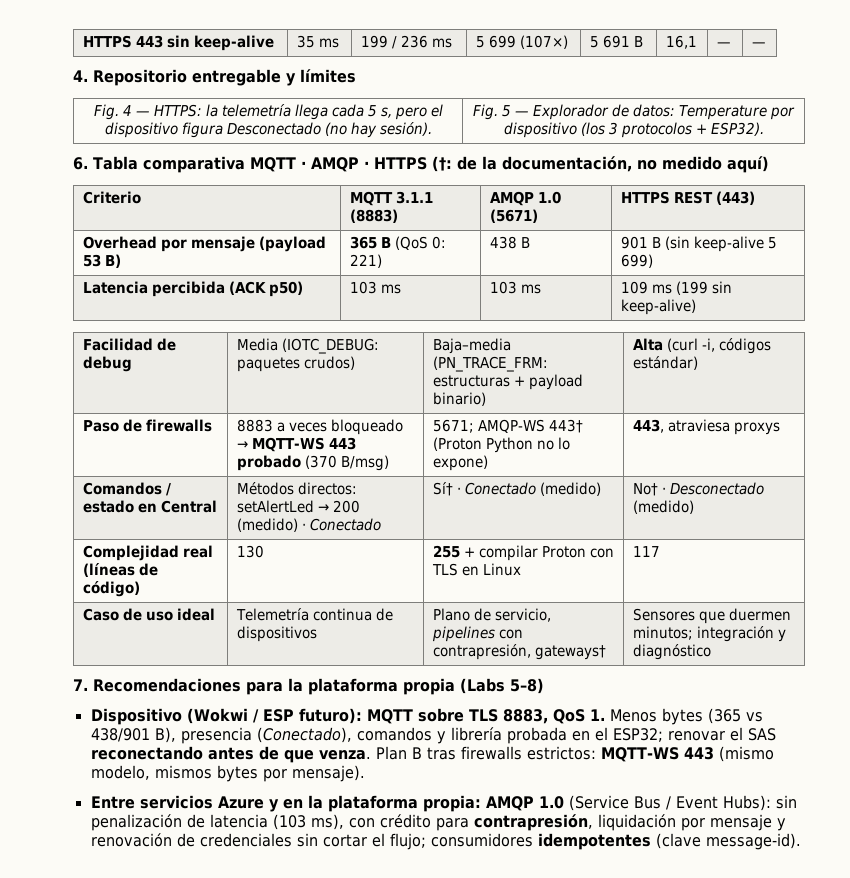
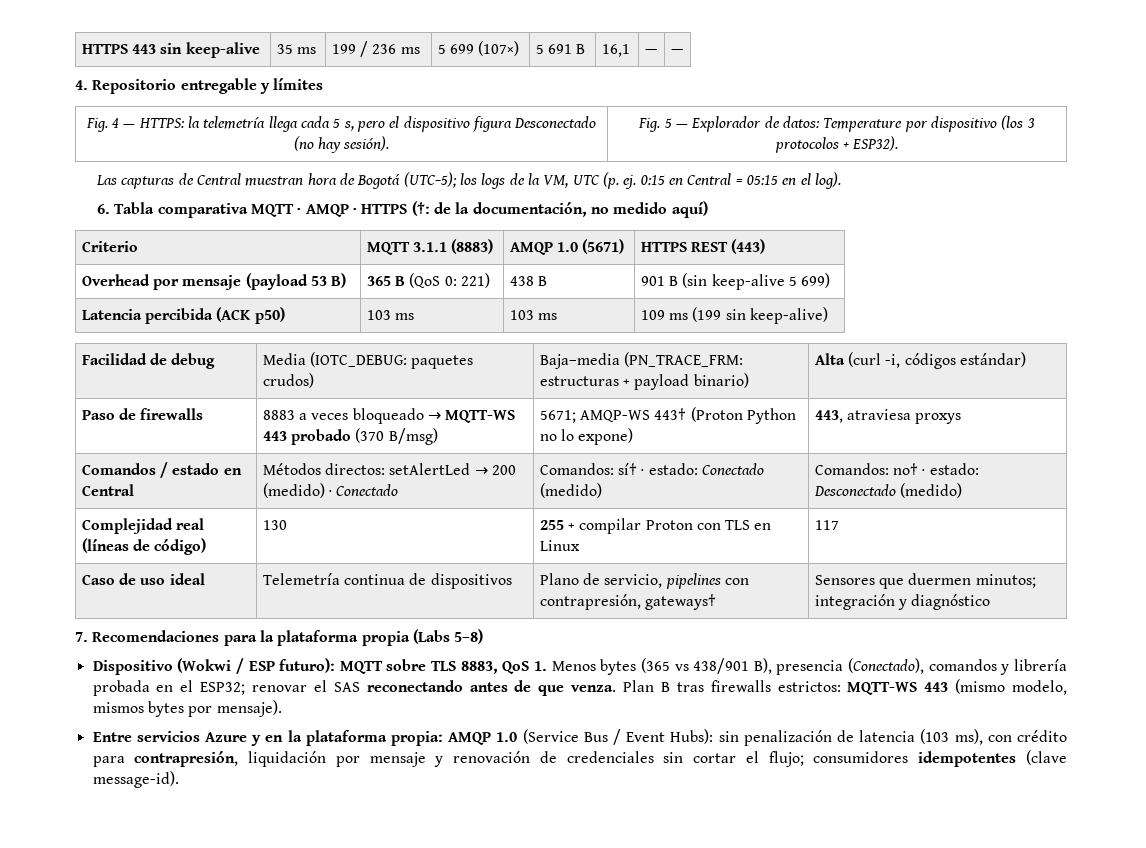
(764, 129) none -> [96,172,841,189] // Las capturas de Central muestran hora de Bogotá (UTC−5); los logs de la VM, UTC (p. ej. 0:15 en Central = 05:15 en el log).
[432,482,601,496] [632,483,666,496] Sí† · Conectado (medido) | No† · -> [539,463,764,475] [539,483,602,498] [814,463,979,475] Comandos: sí† · estado: Conectado (medido) | Comandos: no† · estado:

